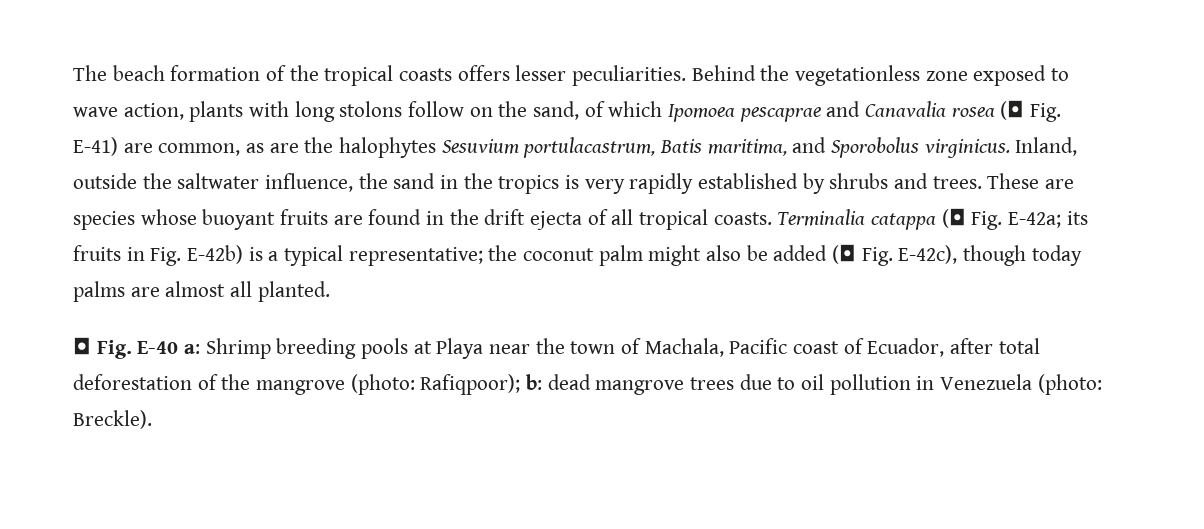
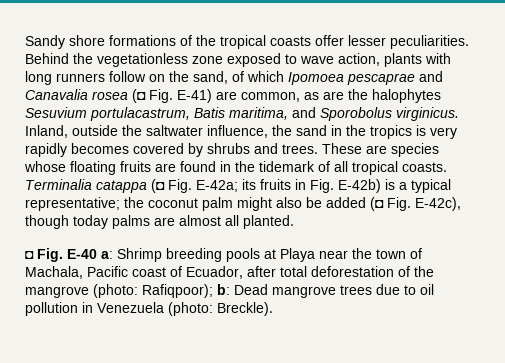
[73,65,261,81] The beach formation -> [25,35,176,49] Sandy shore formations
[457,65,510,81] offers -> [315,35,344,46] offer
[339,101,403,117] stolons -> [56,73,105,82] runners
[698,173,799,189] established -> [71,143,184,154] becomes covered
[202,209,276,230] buoyant -> [70,161,116,175] floating
[484,209,583,230] drift ejecta -> [259,161,315,172] tidemark
[547,374,591,390] dead -> [234,284,268,295] Dead

